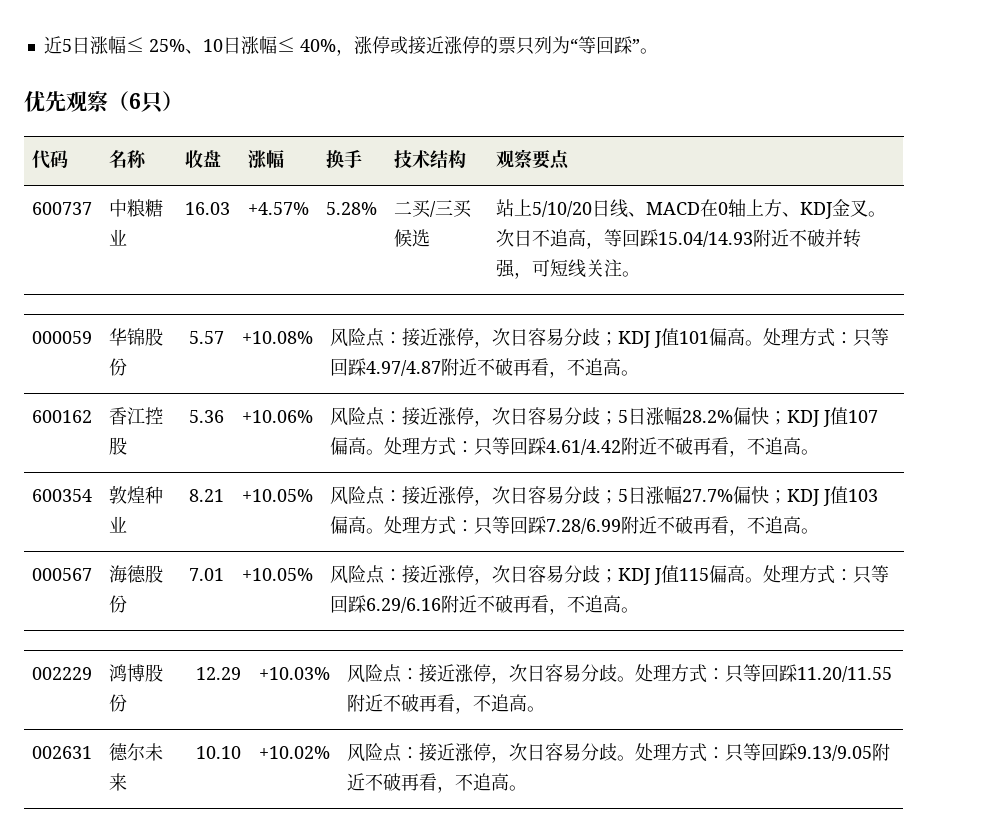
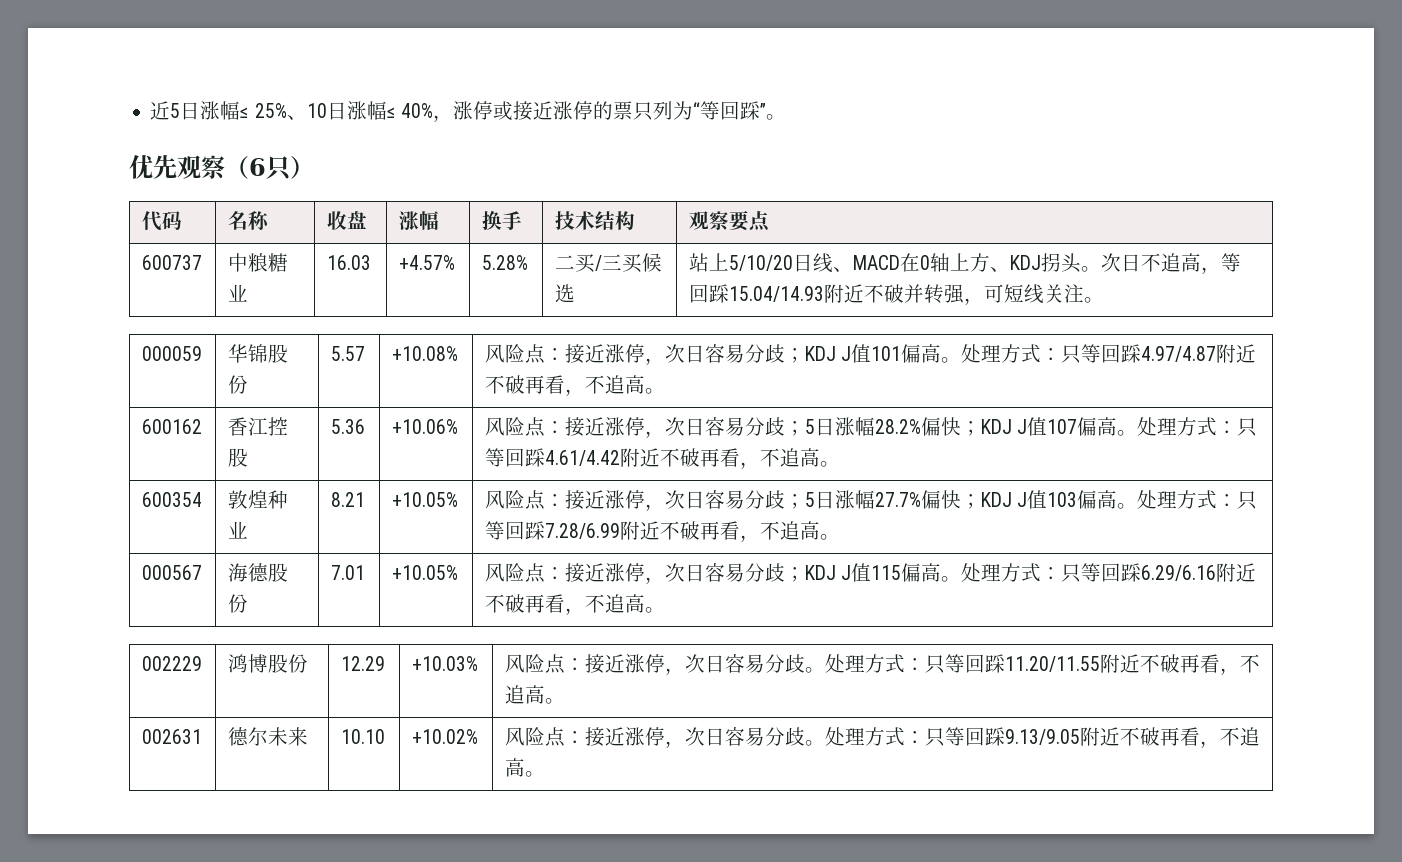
[832,199,869,217] 金叉 -> [1040,253,1081,273] 拐头

